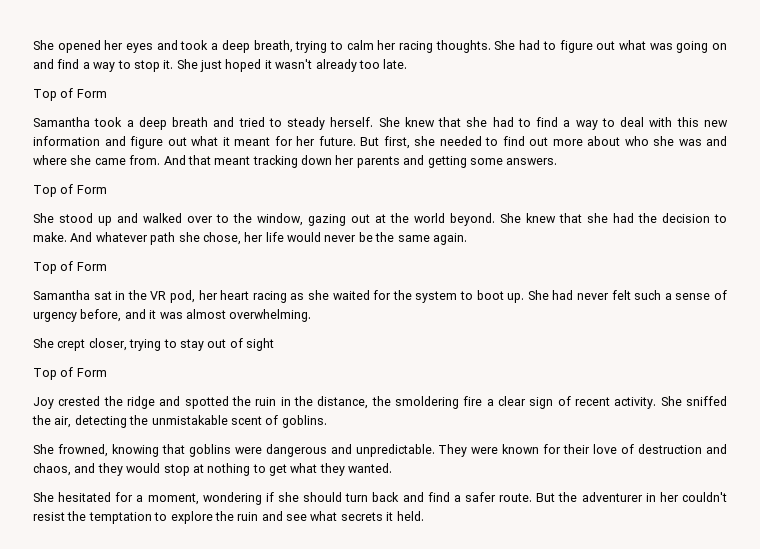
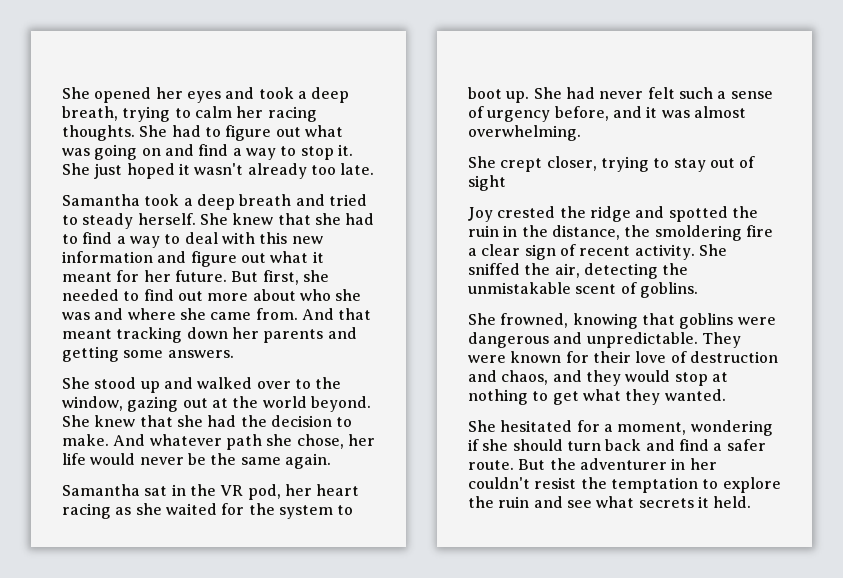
[33,88,107,101] // Top of Form -> (375, 169) none
[33,184,107,197] // Top of Form -> (234, 354) none
[33,261,107,274] // Top of Form -> (331, 461) none
[33,367,107,380] // Top of Form -> (506, 183) none

